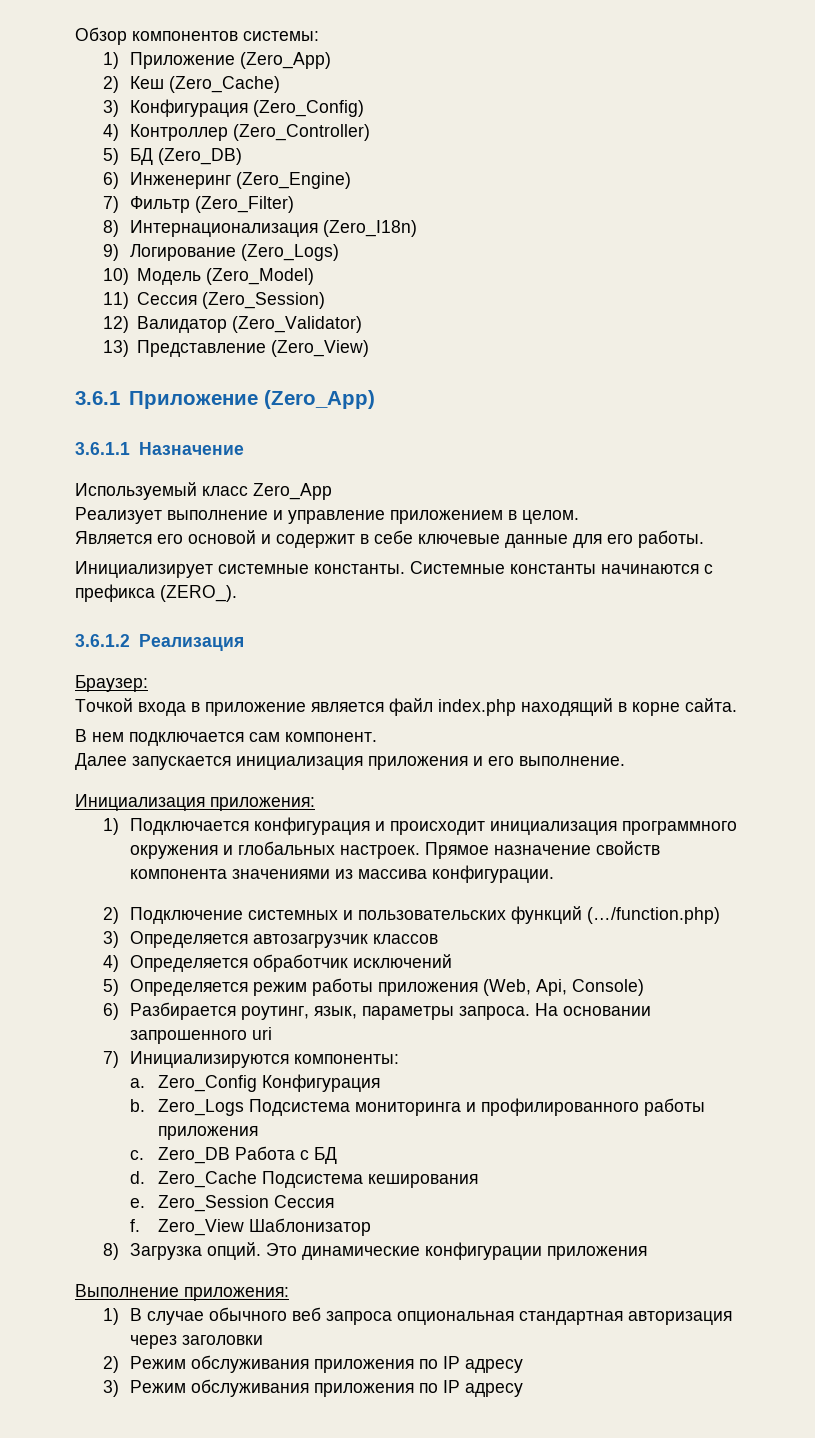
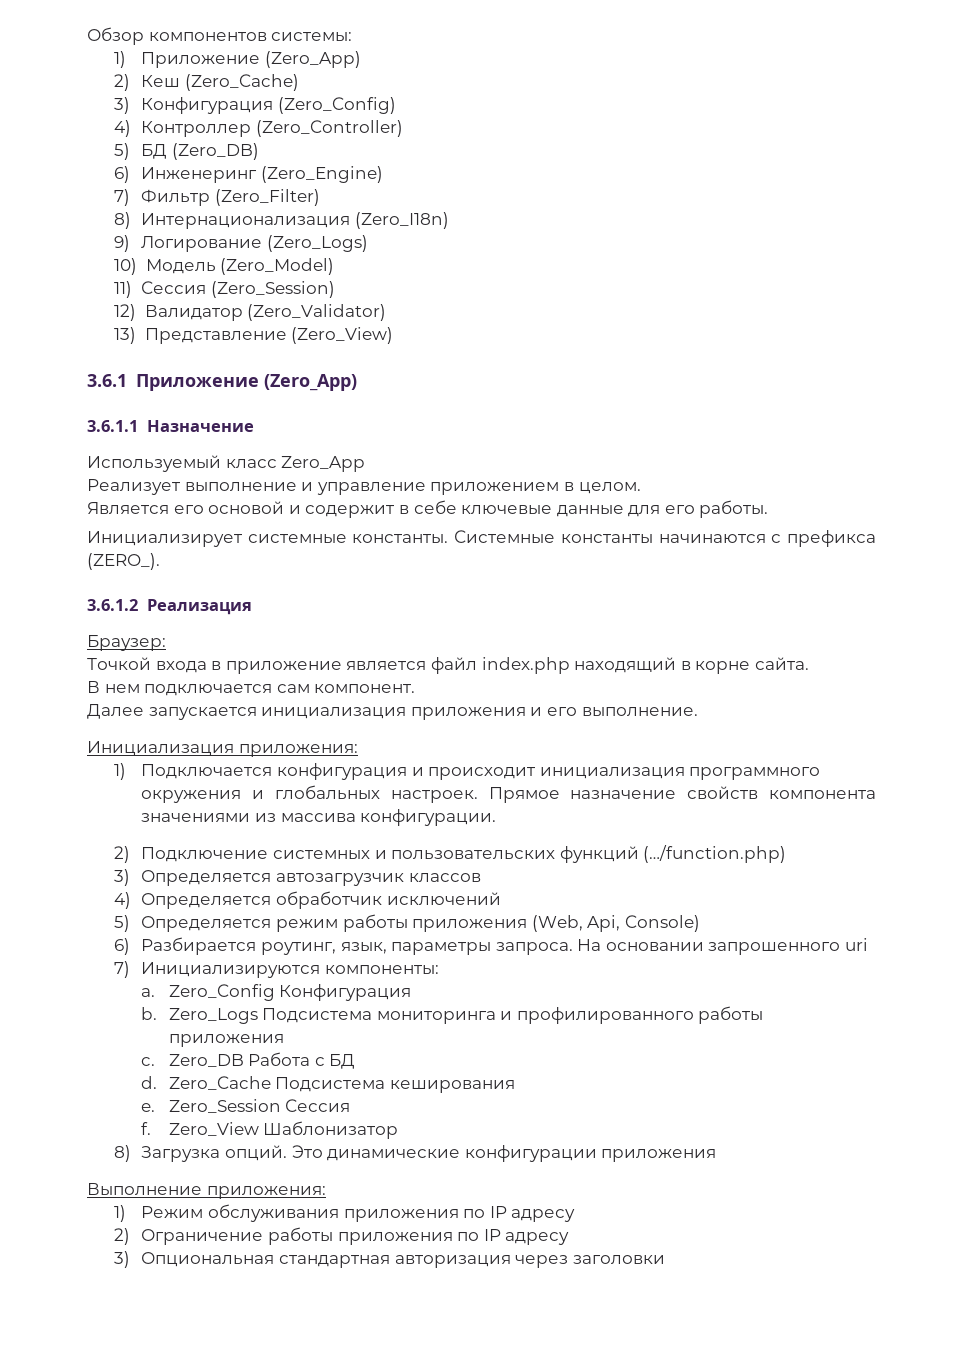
[130,1307,733,1325] [130,1335,264,1349] [102,1356,119,1373] В случае обычного веб запроса опциональная стандартная авторизация через заголовки // 2) -> (127, 1213) none
[102,1379,524,1397] 3) Режим обслуживания приложения по IP адресу -> [114,1227,570,1245] [114,1251,665,1268] 2) Ограничение работы приложения по IP адресу // 3) Опциональная стандартная авторизация через заголовки

